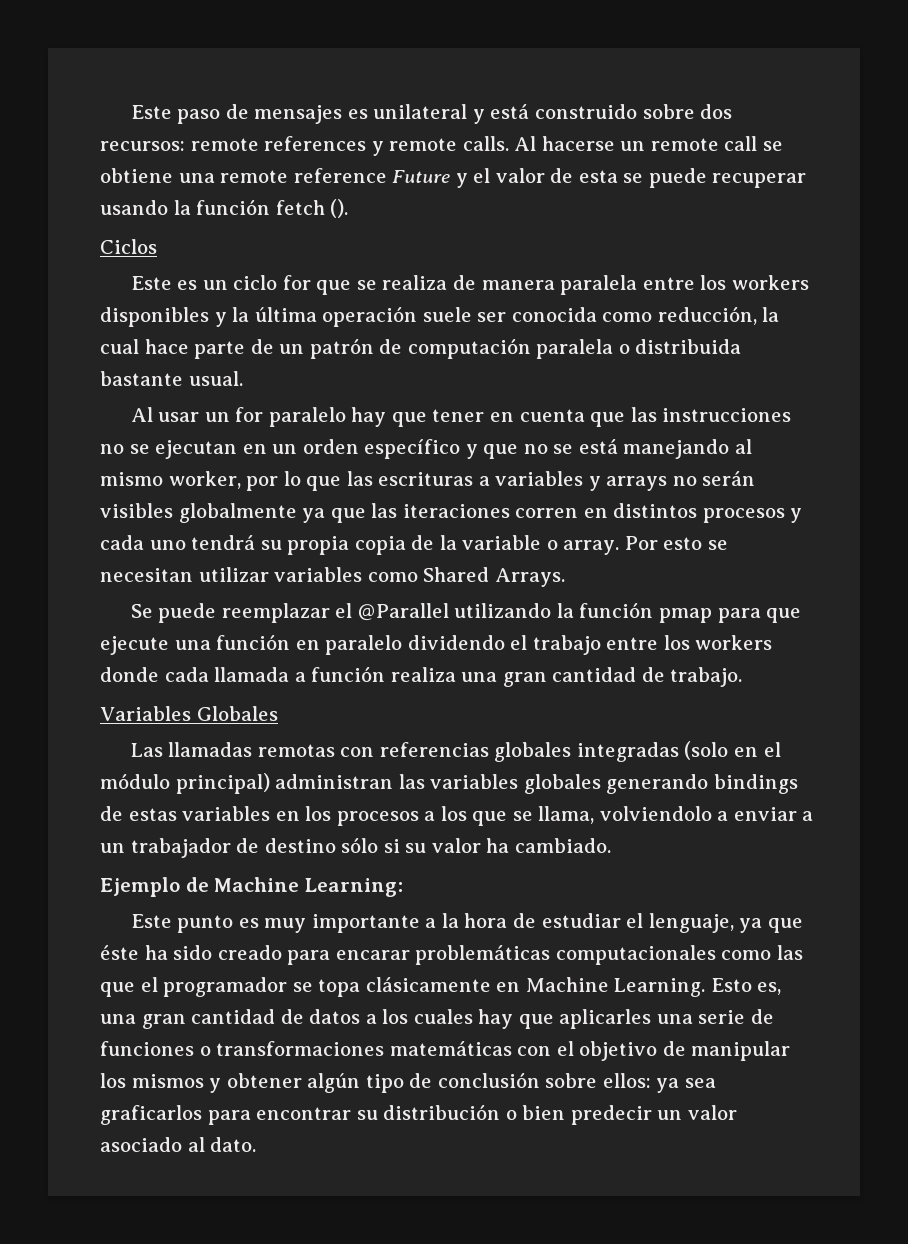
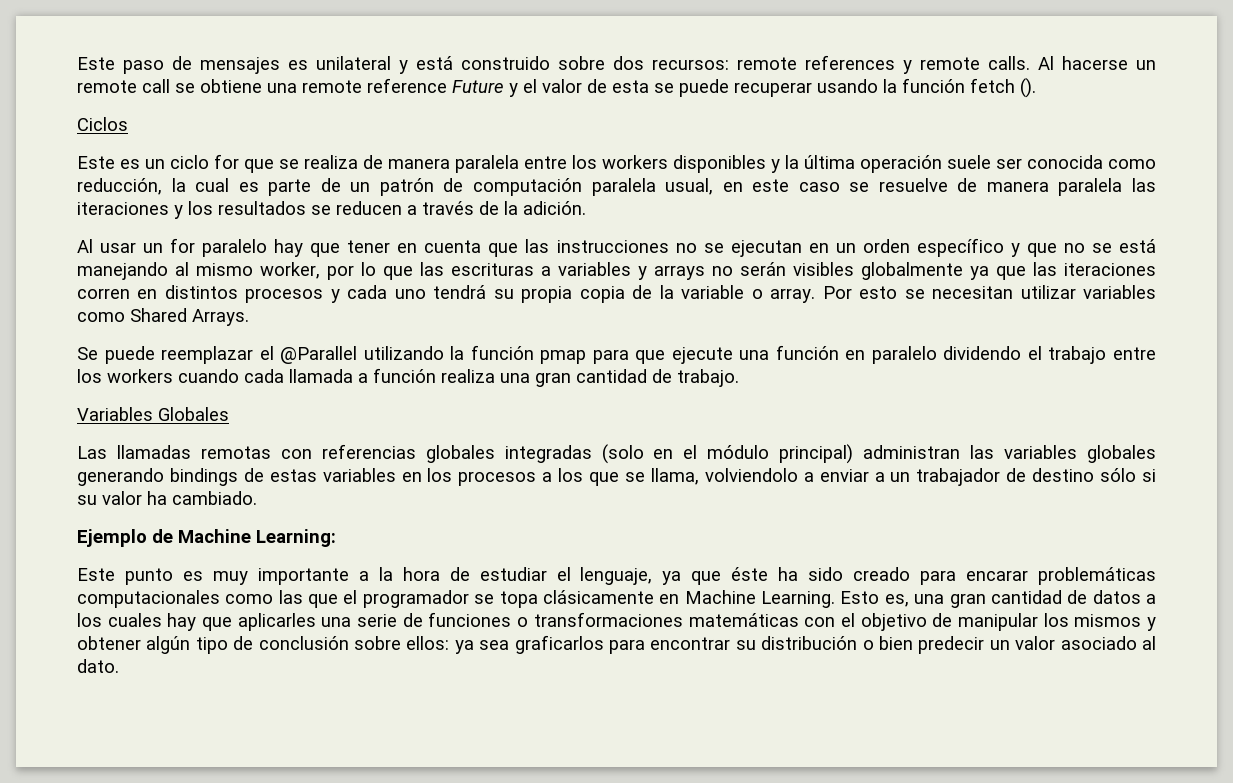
[144,339,189,354] hace -> [238,182,259,192] es
[618,339,742,354] [100,371,243,386] o distribuida bastante usual. -> [665,178,1156,196] [77,201,586,219] usual, en este caso se resuelve de manera paralela las iteraciones y los resultados se reducen a través de la adición.
[100,667,159,682] donde -> [178,369,239,383] cuando

